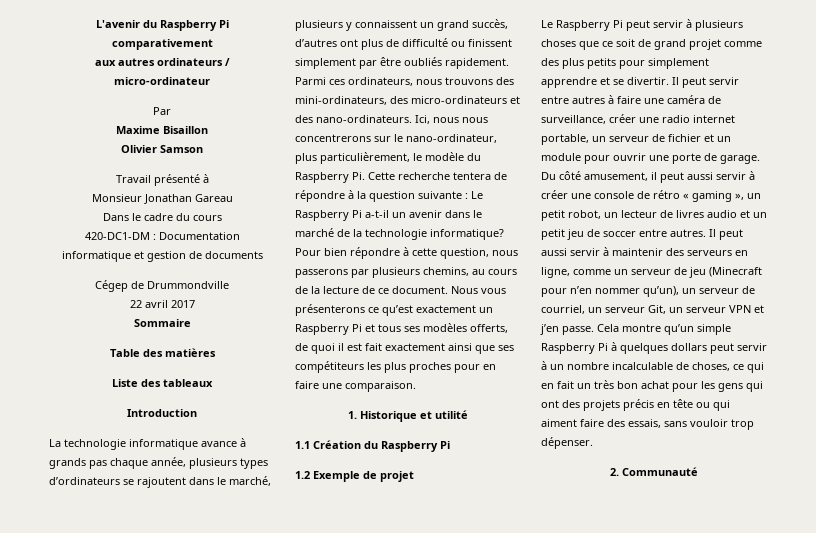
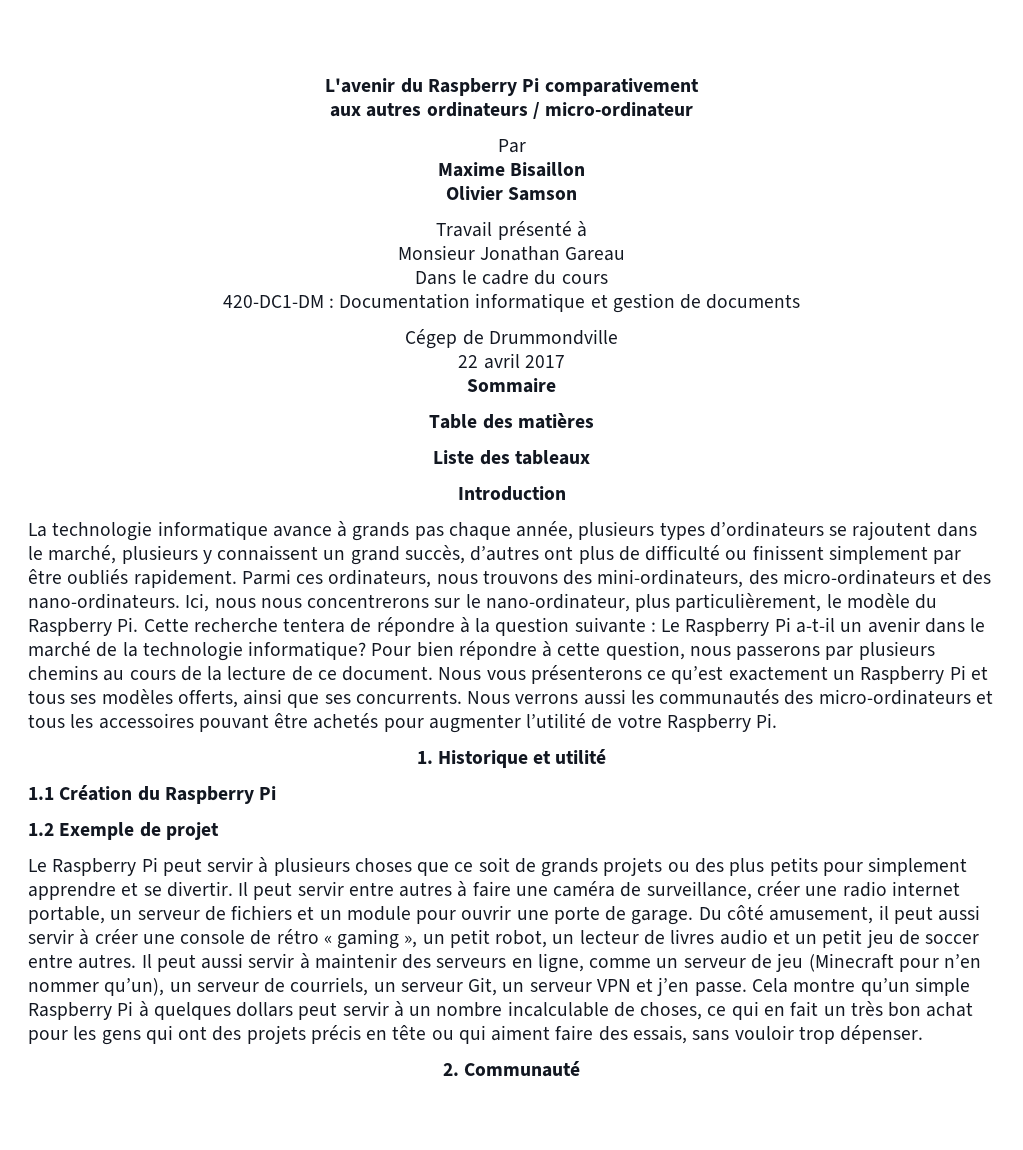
[423,267,469,276] chemins, -> [28,665,98,680] chemins
[295,343,514,354] [295,361,496,373] [295,381,416,392] de quoi il est fait exactement ainsi que ses compétiteurs les plus proches pour en faire une comparaison. -> [243,689,993,708] [28,713,778,733] ainsi que ses concurrents. Nous verrons aussi les communautés des micro-ordinateurs et tous les accessoires pouvant être achetés pour augmenter l’utilité de votre Raspberry Pi.
[654,39,762,50] grand projet comme -> [541,857,690,877] grands projets ou
[668,134,701,142] fichier -> [231,905,293,920] fichiers
[541,305,585,314] courriel, -> [290,977,369,996] courriels,

